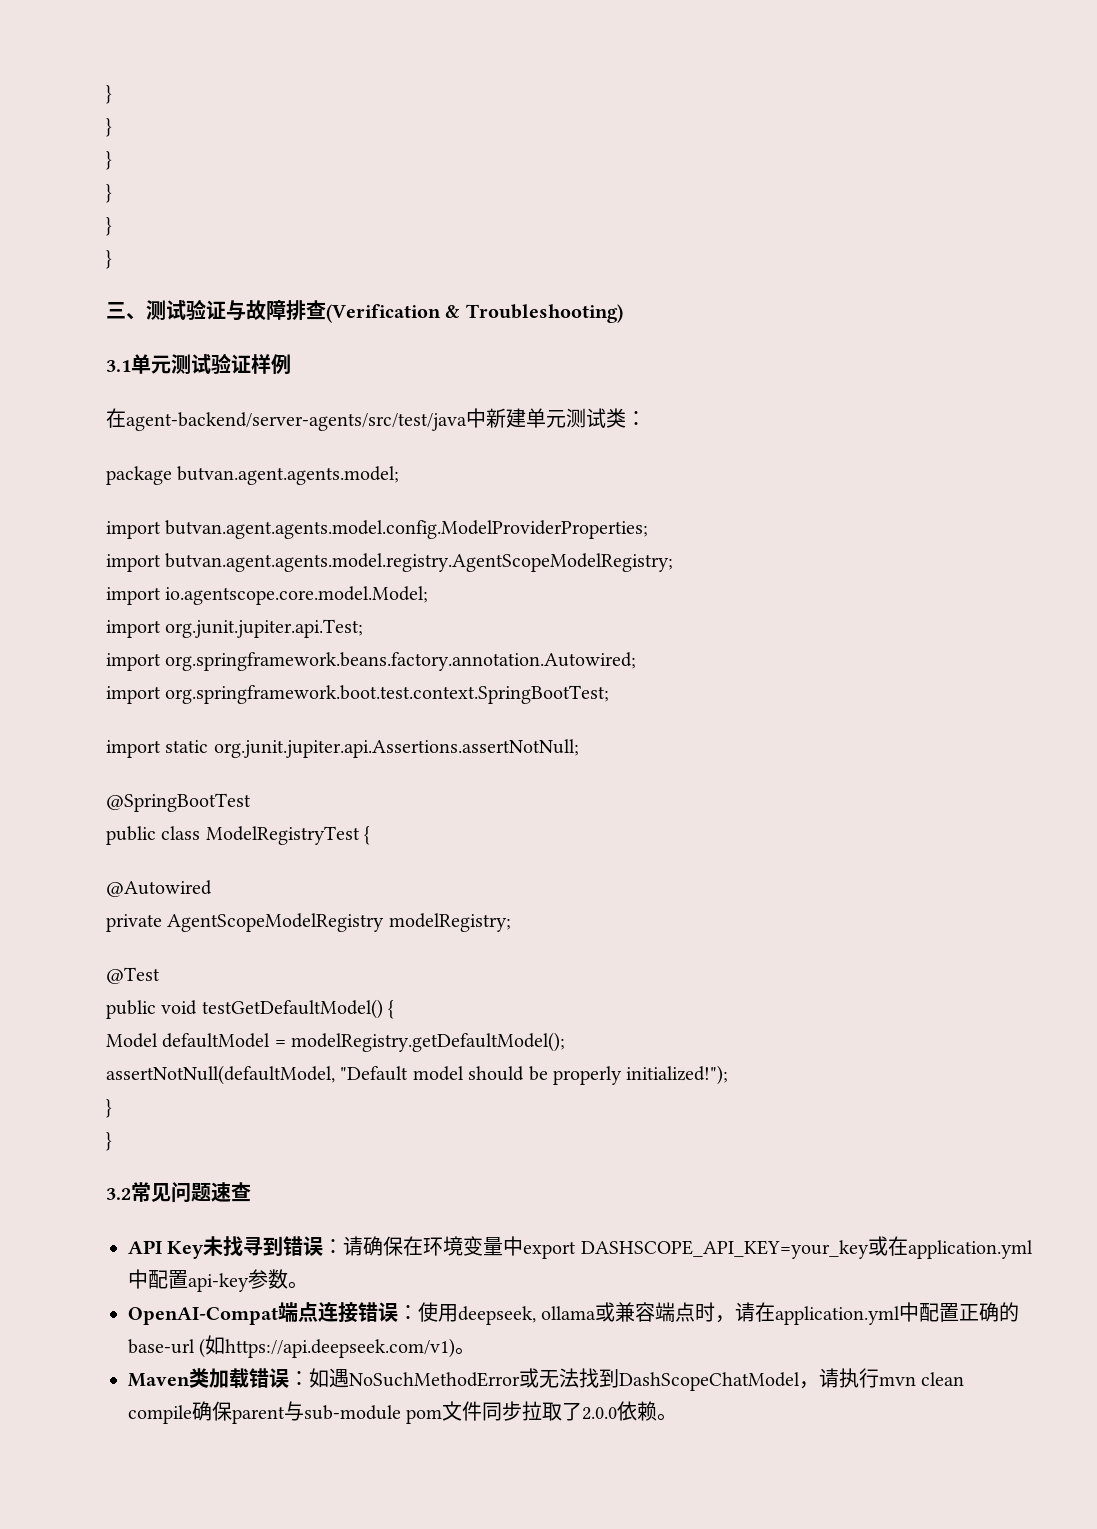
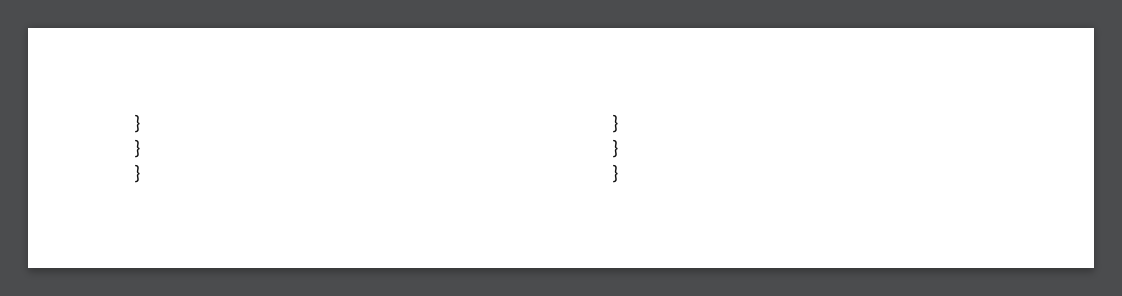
[106,299,623,323] [106,353,291,374] [106,408,646,431] [106,466,400,485] [106,520,649,539] [106,553,674,572] [106,586,429,605] [106,619,364,638] [106,652,637,671] [106,685,610,704] [106,739,579,758] [106,793,251,812] [106,826,371,845] [106,880,212,897] [106,913,511,932] [106,967,160,984] [106,999,395,1019] [106,1032,566,1052] [106,1065,729,1085] [106,1099,112,1118] [106,1132,112,1151] [106,1182,251,1203] [128,1236,1033,1259] [128,1269,308,1292] [128,1302,1020,1325] [128,1335,476,1358] [128,1368,965,1391] [128,1401,678,1424] // 三、测试验证与故障排查(Verification & Troubleshooting) // 3.1单元测试验证样例 // 在agent-backend/server-agents/src/test/java中新建单元测试类： // package butvan.agent.agents.model; // import butvan.agent.agents.model.config.ModelProviderProperties; // import butvan.agent.agents.model.registry.AgentScopeModelRegistry; // import io.agentscope.core.model.Model; // import org.junit.jupiter.api.Test; // import org.springframework.beans.factory.annotation.Autowired; // import org.springframework.boot.test.context.SpringBootTest; // import static org.junit.jupiter.api.Assertions.assertNotNull; // @SpringBootTest // public class ModelRegistryTest { // @Autowired // private AgentScopeModelRegistry modelRegistry; // @Test // public void testGetDefaultModel() { // Model defaultModel = modelRegistry.getDefaultModel(); // assertNotNull(defaultModel, "Default model should be properly initialized!"); // } // } // 3.2常见问题速查 // API Key未找寻到错误：请确保在环境变量中export DASHSCOPE_API_KEY=your_key或在application.yml中配置api-key参数。 // OpenAI-Compat端点连接错误：使用deepseek, ollama或兼容端点时，请在application.yml中配置正确的base-url (如https://api.deepseek.com/v1)。 // Maven类加载错误：如遇NoSuchMethodError或无法找到DashScopeChatModel，请执行mvn clean compile确保parent与sub-module pom文件同步拉取了2.0.0依赖。 -> (618, 173) none

